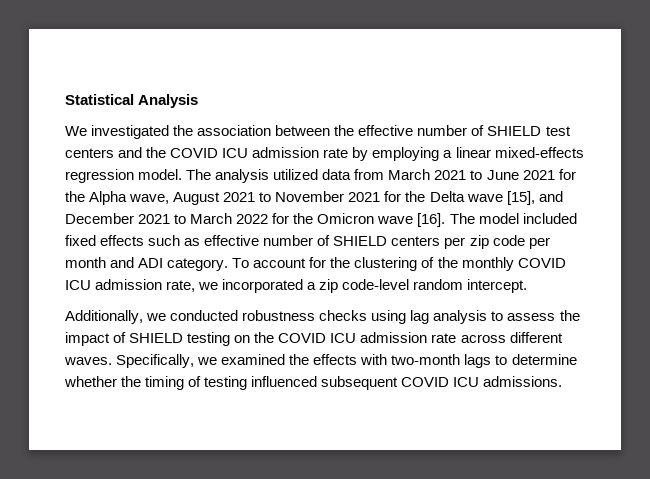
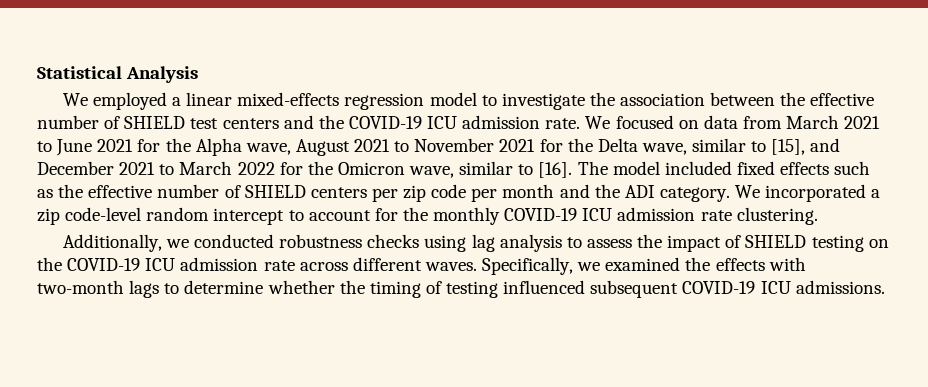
[91,125,170,139] investigated -> [92,92,585,110] employed a linear mixed-effects regression model to investigate
[170,147,584,161] [65,169,319,183] COVID ICU admission rate by employing a linear mixed-effects regression model. The analysis utilized -> [348,115,699,129] COVID-19 ICU admission rate. We focused on
[466,194,503,202] wave -> [641,138,767,155] wave, similar to
[377,216,414,224] wave -> [409,161,534,178] wave, similar to
(201, 242) none -> [58,184,84,198] the
(135, 262) none -> [594,184,620,198] the
[232,257,566,271] [65,279,219,292] To account for the clustering of the monthly COVID ICU admission rate, we -> [735,185,761,198] We
[467,279,528,293] intercept. -> [213,207,818,225] intercept to account for the monthly COVID-19 ICU admission rate clustering.
[278,333,327,343] COVID -> [67,258,141,271] COVID-19
[401,377,450,387] COVID -> [682,281,756,294] COVID-19

